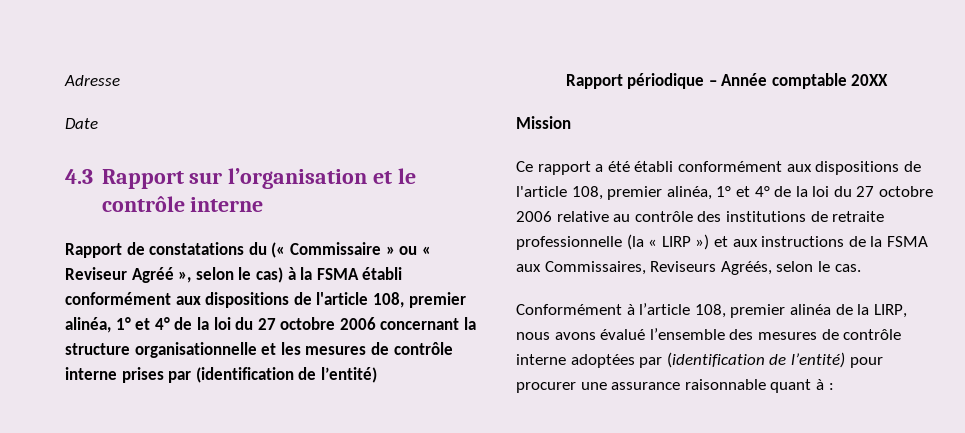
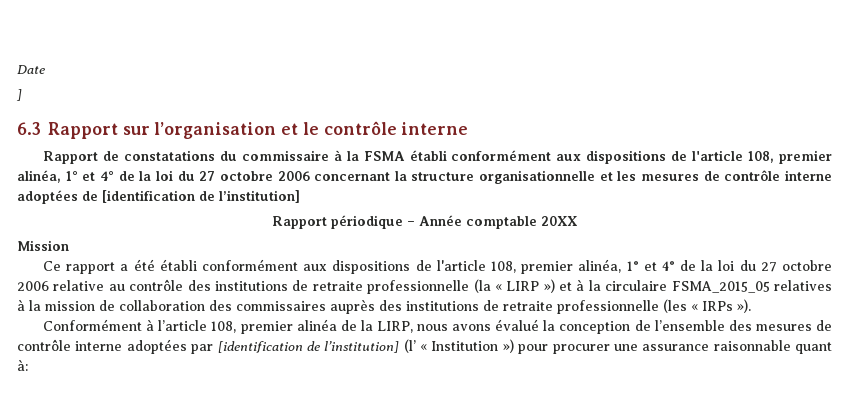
[64,75,120,86] [65,118,98,129] [65,169,93,184] Adresse // Date // 4.3 -> [17,65,45,74] [16,89,22,101] [17,122,41,135] Date // ] // 6.3
[271,242,431,258] [65,267,283,283] (« Commissaire » ou « Reviseur Agréé », selon le cas) -> [241,150,329,161] commissaire
[121,367,377,383] prises par (identification de l’entité) -> [17,190,300,204] adoptées de [identification de l’institution]
[732,236,928,247] [516,261,861,275] aux instructions de la FSMA aux Commissaires, Reviseurs Agréés, selon le cas. -> [576,279,833,293] [17,299,751,314] à la circulaire FSMA_2015_05 relatives à la mission de collaboration des commissaires auprès des institutions de retraite professionnelle (les « IRPs »).
(646, 334) none -> [543,320,651,334] la conception de
[666,352,845,368] (identification de l’entité) -> [217,339,514,353] [identification de l’institution] (l’ « Institution »)
[815,379,834,390] à : -> [17,359,28,371] à:

